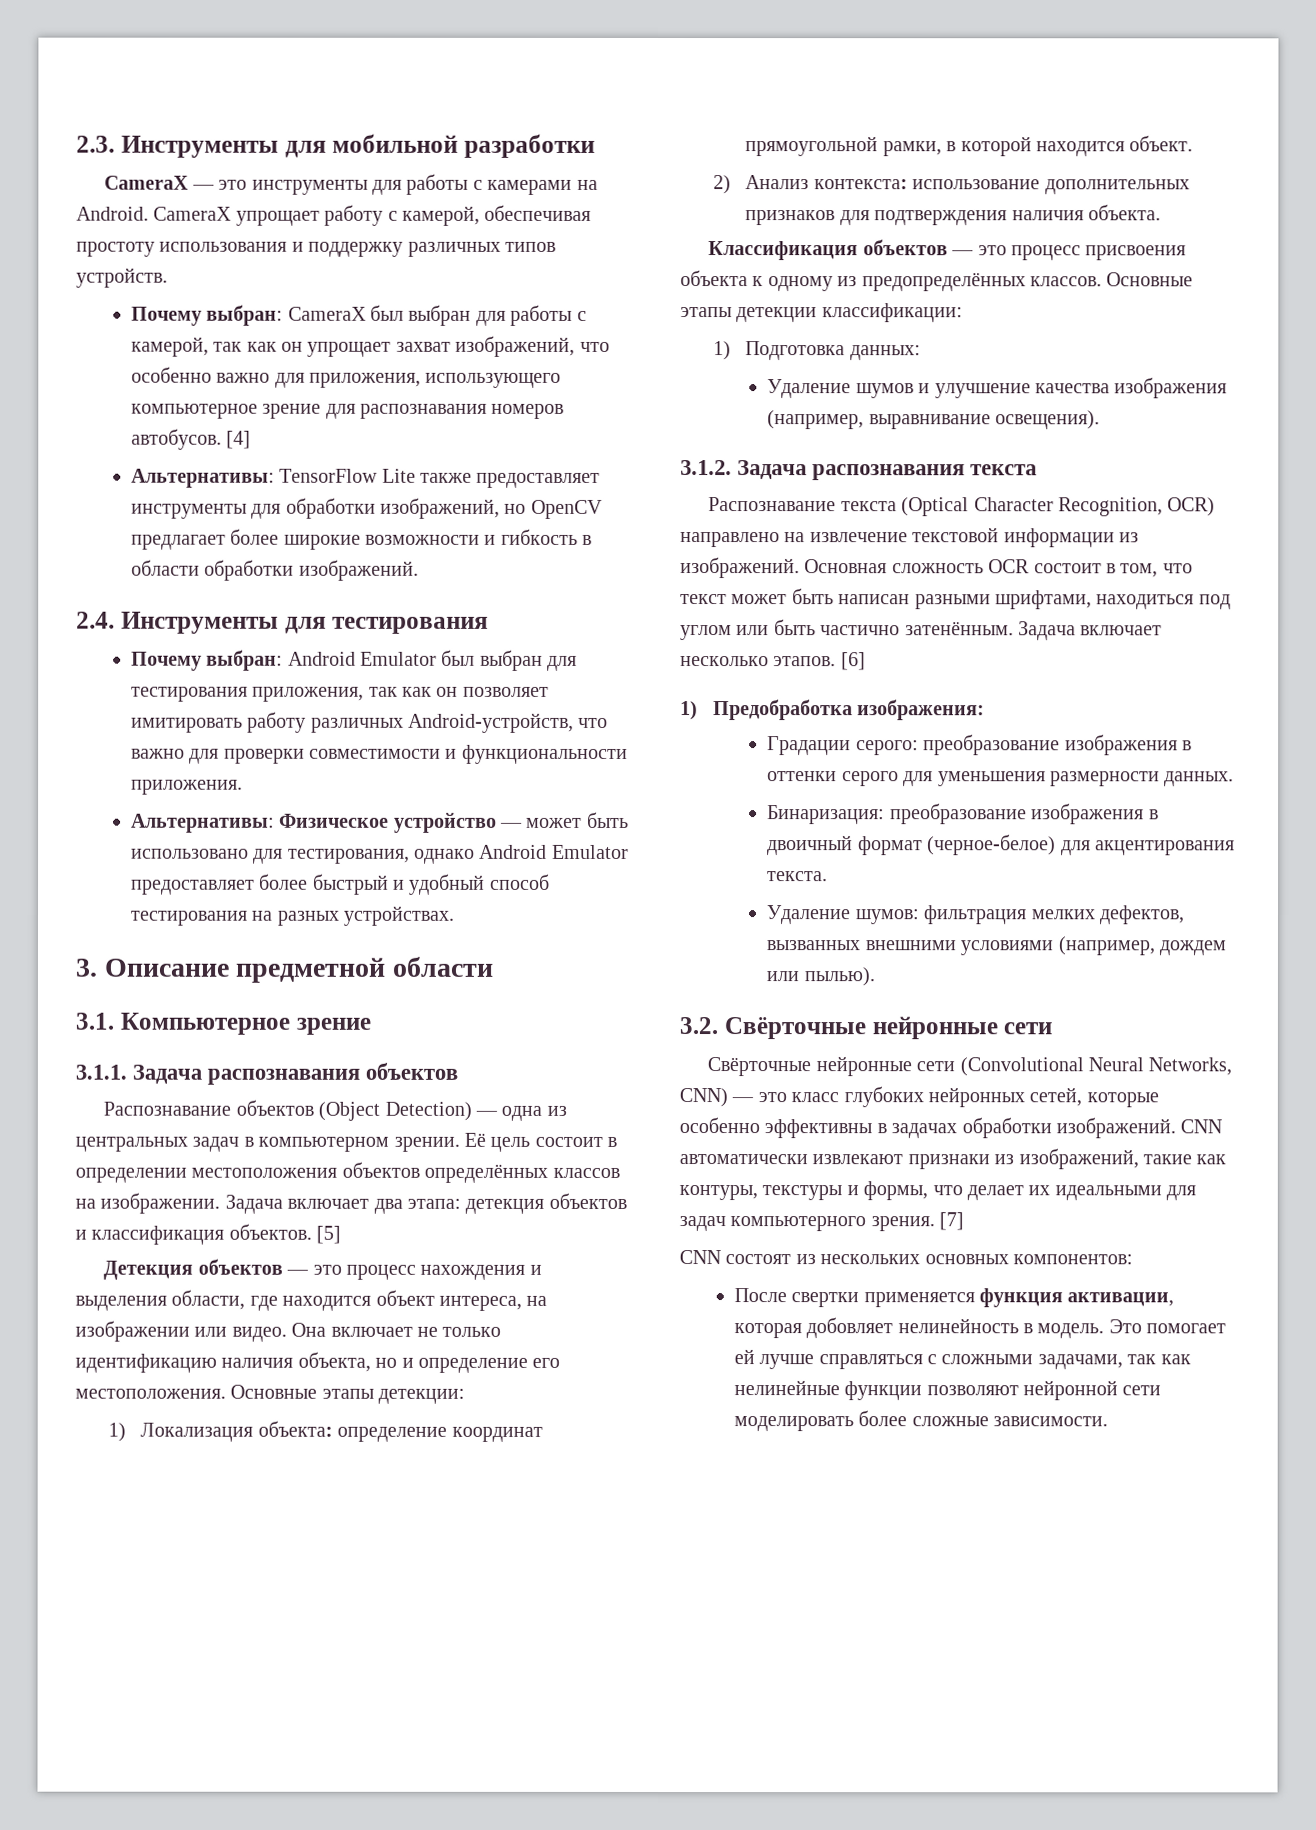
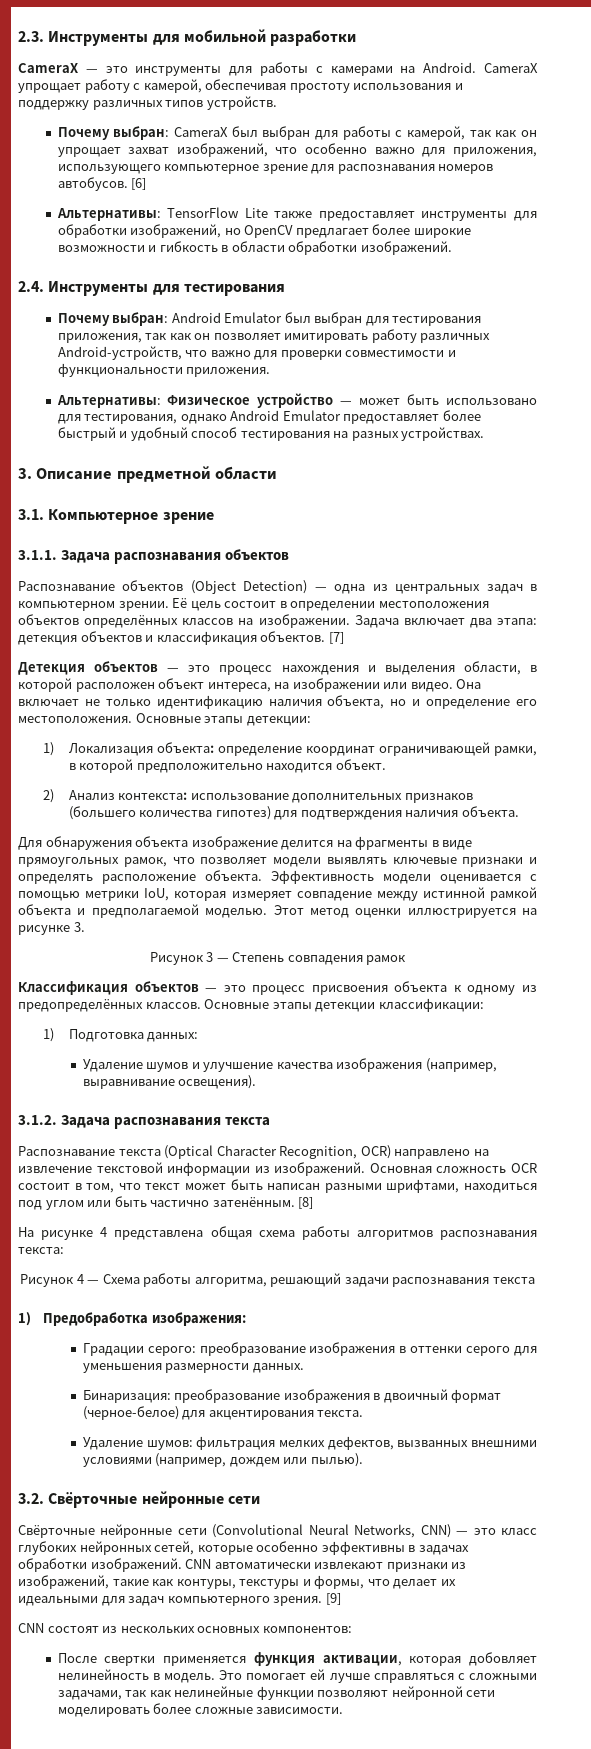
[226,430,252,449] [4] -> [131,178,147,190] [6]
[316,1225,342,1244] [5] -> [328,632,344,644] [7]
[249,1295,372,1311] где находится -> [529,665,537,672] [18,678,155,692] в которой расположен
[745,136,879,157] прямоугольной -> [378,742,490,756] ограничивающей
(1032, 146) none -> [136,763,263,773] предположительно
(836, 218) none -> [68,806,271,820] (большего количества гипотез)
(1162, 212) none -> [18,836,473,850] [18,857,537,867] [18,870,537,884] [18,887,537,901] [18,904,537,918] [18,922,85,935] [149,952,407,965] // Для обнаружения объекта изображение делится на фрагменты в виде прямоугольных рамок, что позволяет модели выявлять ключевые признаки и определять расположение объекта. Эффективность модели оценивается с помощью метрики IoU, которая измеряет совпадение между истинной рамкой объекта и предполагаемой моделью. Этот метод оценки иллюстрируется на рисунке 3. // Рисунок 3 — Степень совпадения рамок
[1018,621,1163,641] [680,652,866,671] Задача включает несколько этапов. [6] -> [298,1197,314,1209] [18,1226,537,1240] [18,1247,64,1254] [20,1273,535,1287] [8] // На рисунке 4 представлена общая схема работы алгоритмов распознавания текста: // Рисунок 4 — Схема работы алгоритма, решающий задачи распознавания текста
[939,1212,965,1231] [7] -> [325,1593,341,1605] [9]

